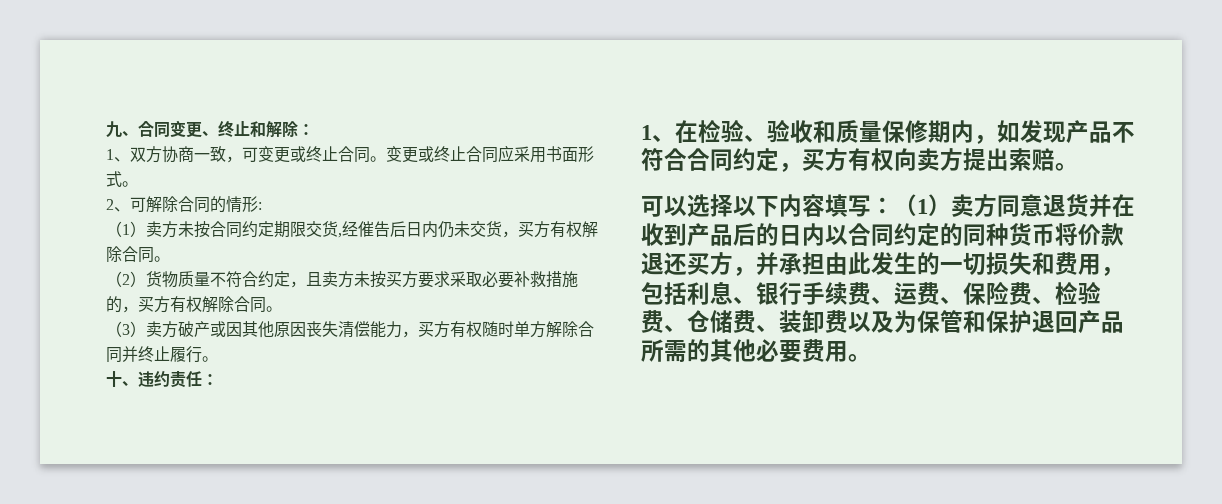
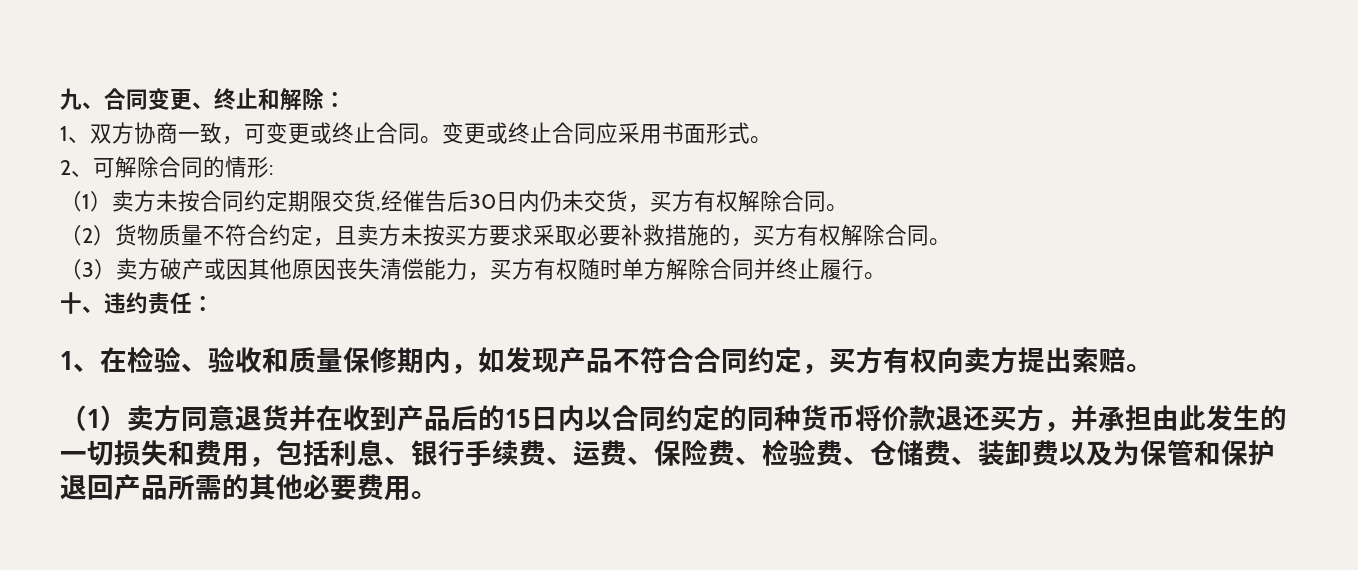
(406, 229) none -> [469,194,496,209] 30
[641,194,894,217] 可以选择以下内容填写： -> (1153, 368) none
(779, 234) none -> [505,409,531,428] 15

